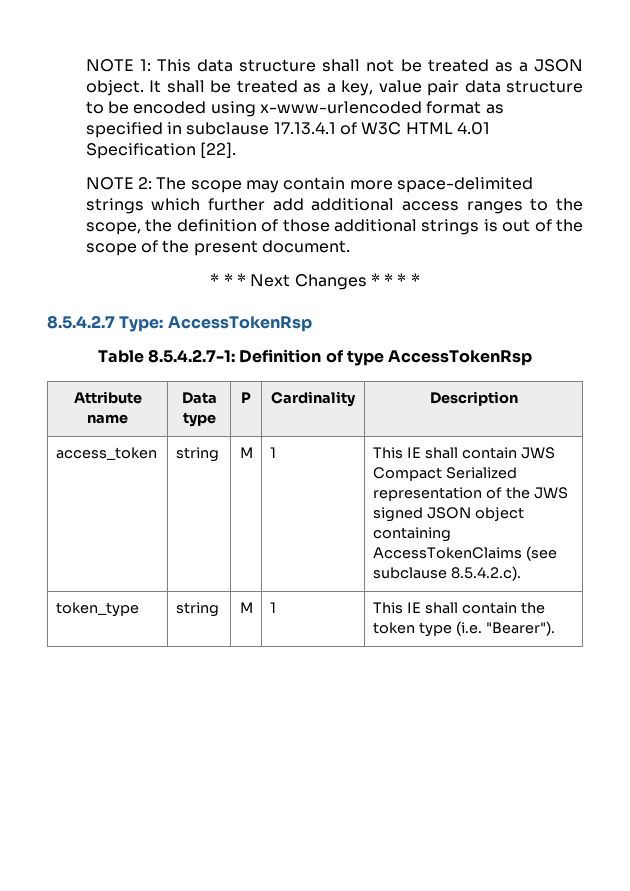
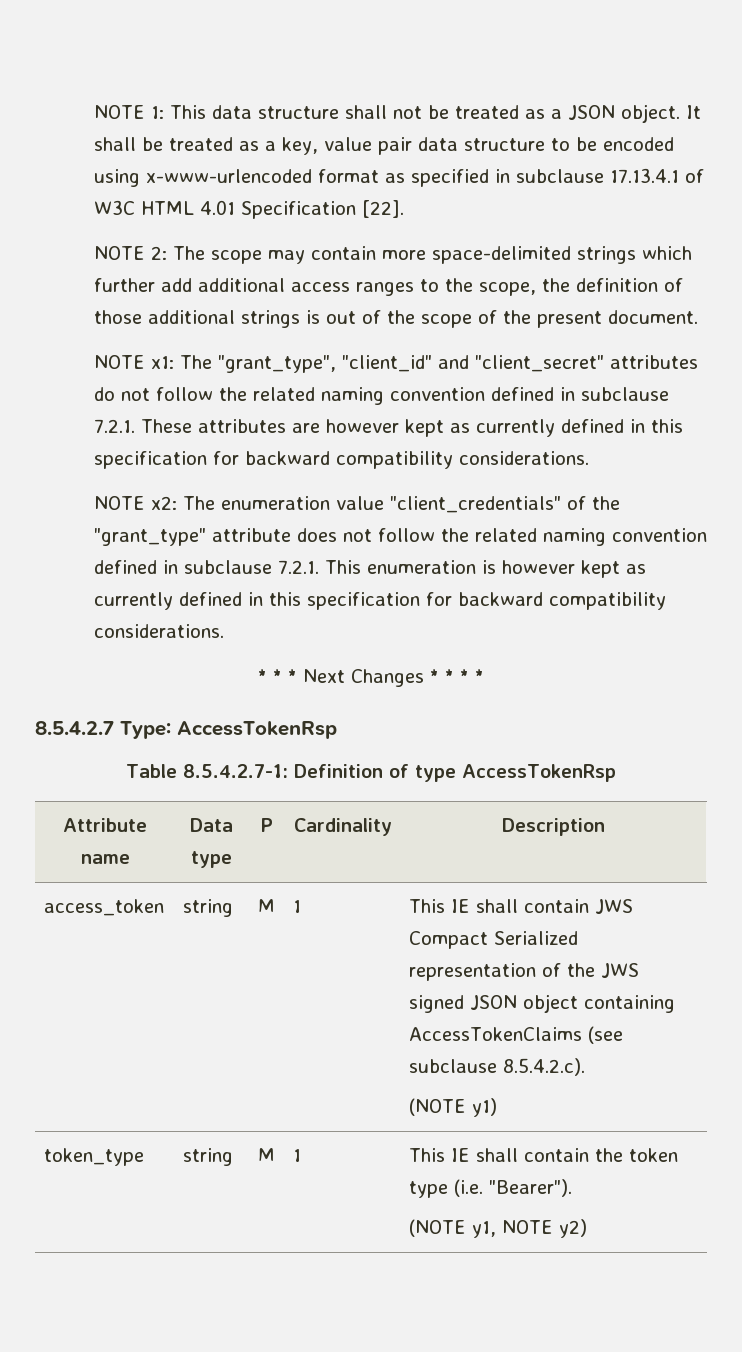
(351, 246) none -> [93,355,698,373] [93,387,669,405] [93,419,683,437] [93,451,589,469] [93,496,620,513] [93,528,707,546] [93,560,646,578] [93,592,666,610] [93,624,224,638] // NOTE x1: The "grant_type", "client_id" and "client_secret" attributes do not follow the related naming convention defined in subclause 7.2.1. These attributes are however kept as currently defined in this specification for backward compatibility considerations. // NOTE x2: The enumeration value "client_credentials" of the "grant_type" attribute does not follow the related naming convention defined in subclause 7.2.1. This enumeration is however kept as currently defined in this specification for backward compatibility considerations.
(521, 573) none -> [408,1098,497,1117] // (NOTE y1)
(555, 628) none -> [408,1219,587,1238] // (NOTE y1, NOTE y2)

